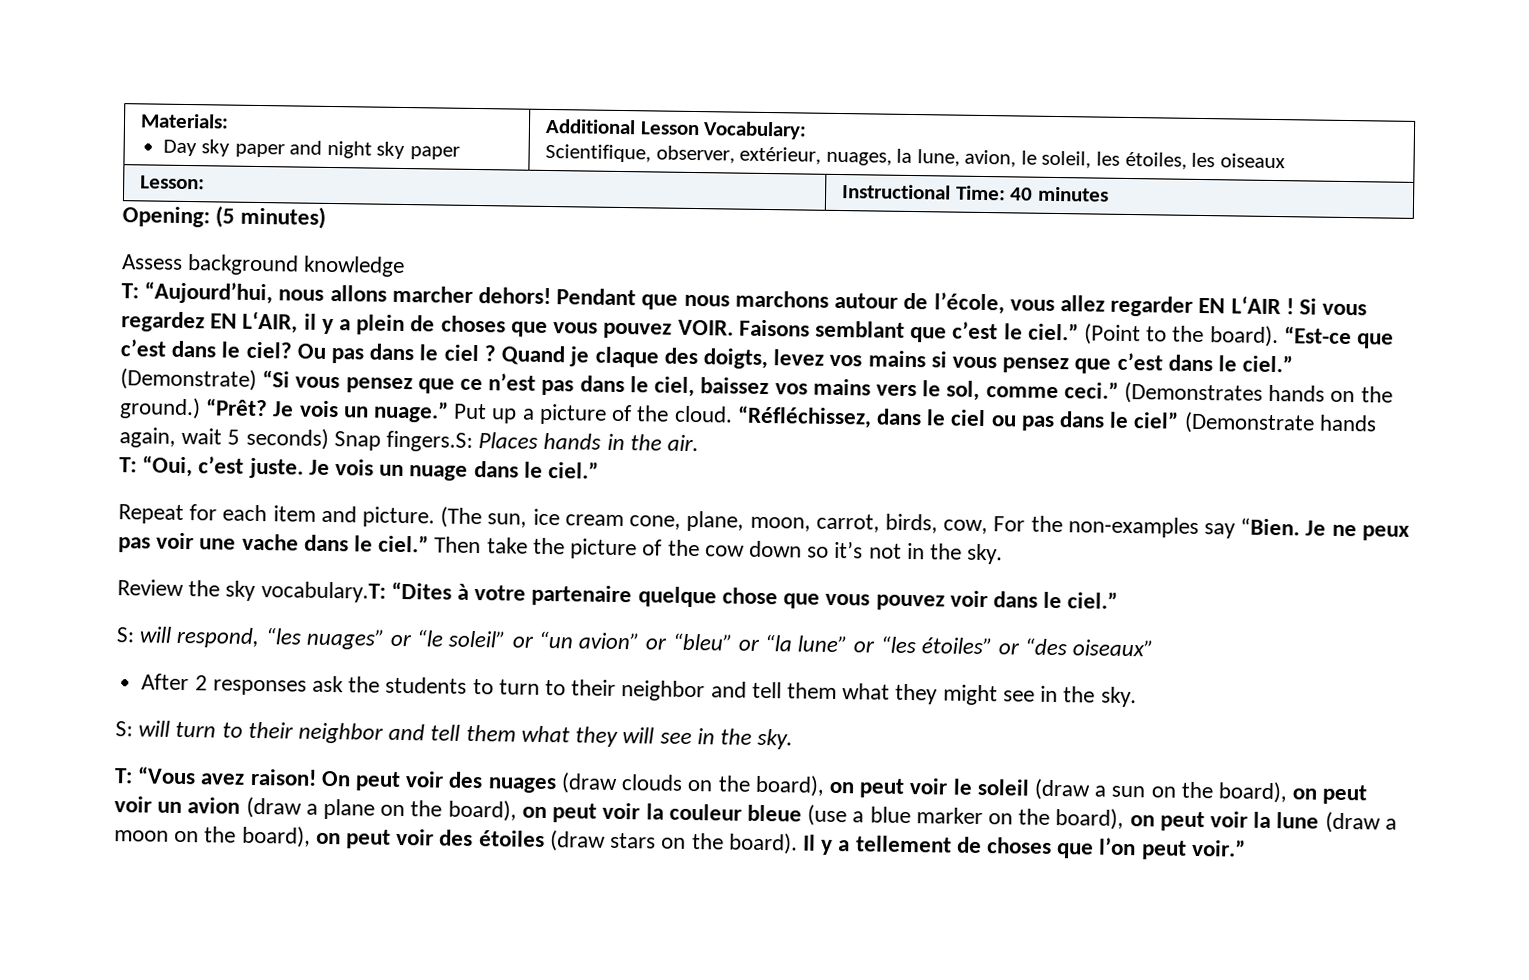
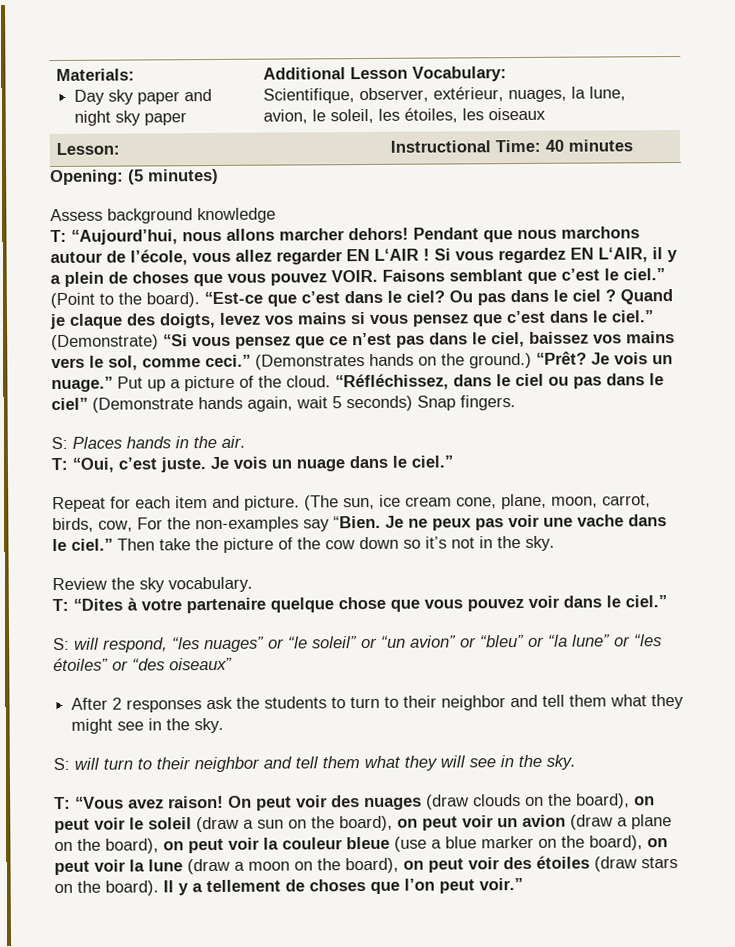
[386,430,474,452] fingers.S: -> [460,395,516,411] [51,436,68,450] fingers. // S:
[260,581,386,603] vocabulary.T: -> [168,576,253,593] [52,598,69,612] vocabulary. // T:

